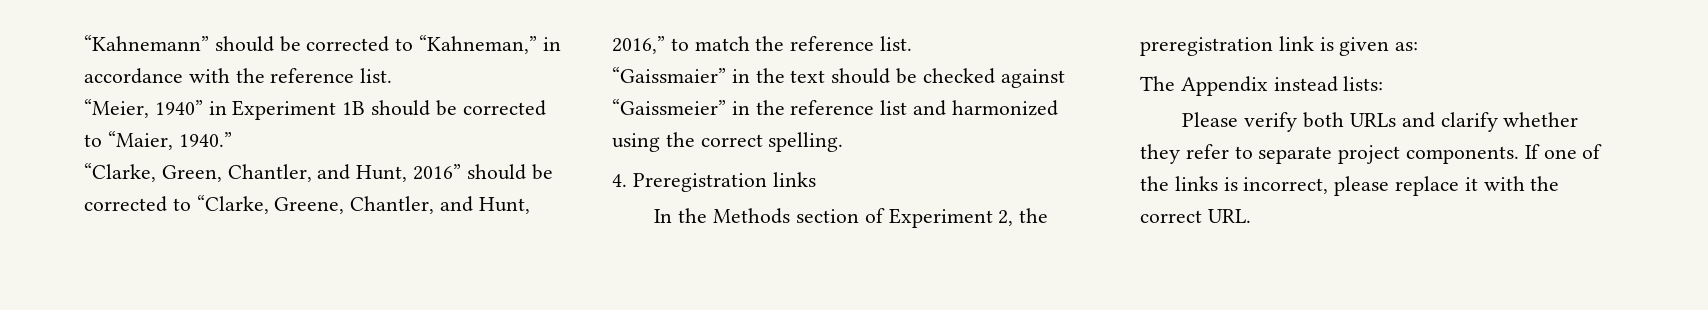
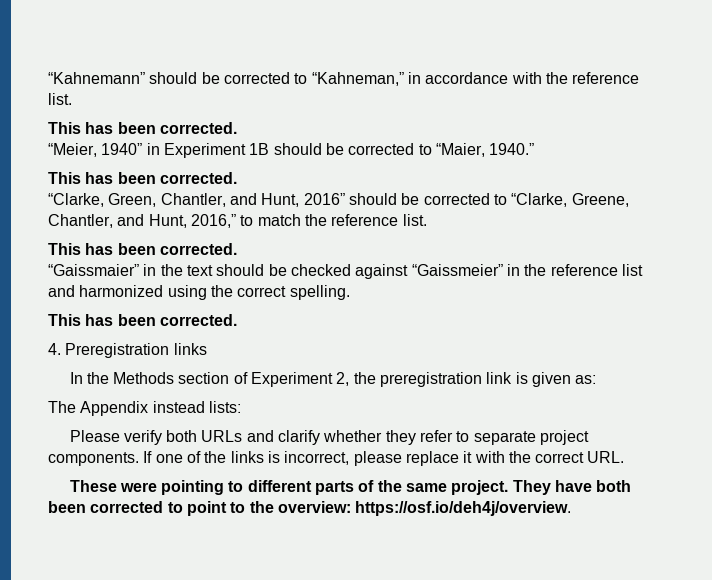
(393, 75) none -> [48,122,237,134] // This has been corrected.
(232, 139) none -> [48,172,237,184] // This has been corrected.
(913, 43) none -> [48,243,237,255] // This has been corrected.
(844, 142) none -> [48,314,237,326] // This has been corrected.
(1251, 216) none -> [69,480,632,495] [48,501,572,516] // These were pointing to different parts of the same project. They have both been corrected to point to the overview: https://osf.io/deh4j/overview.

